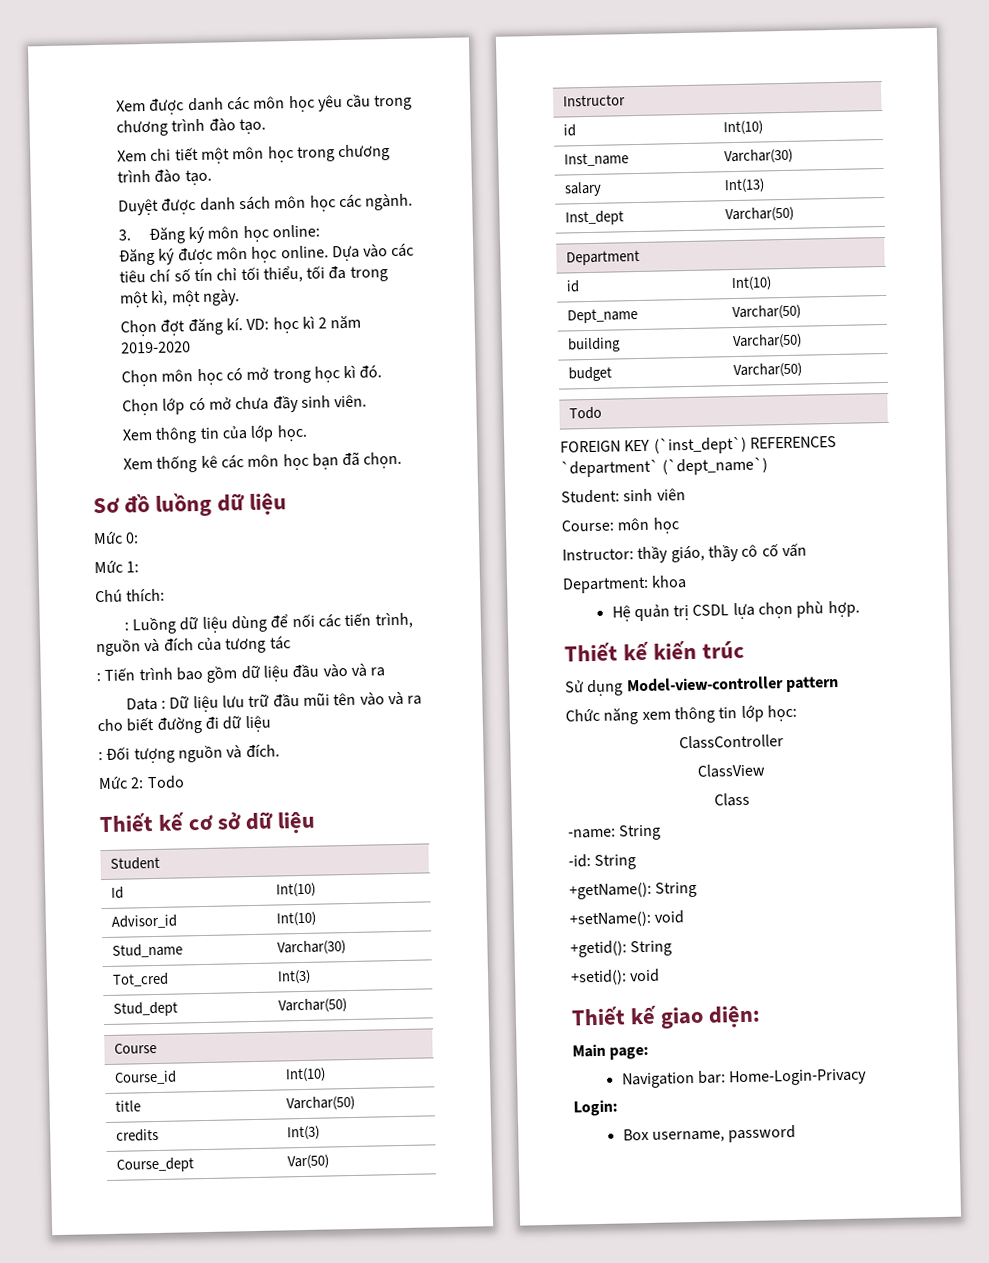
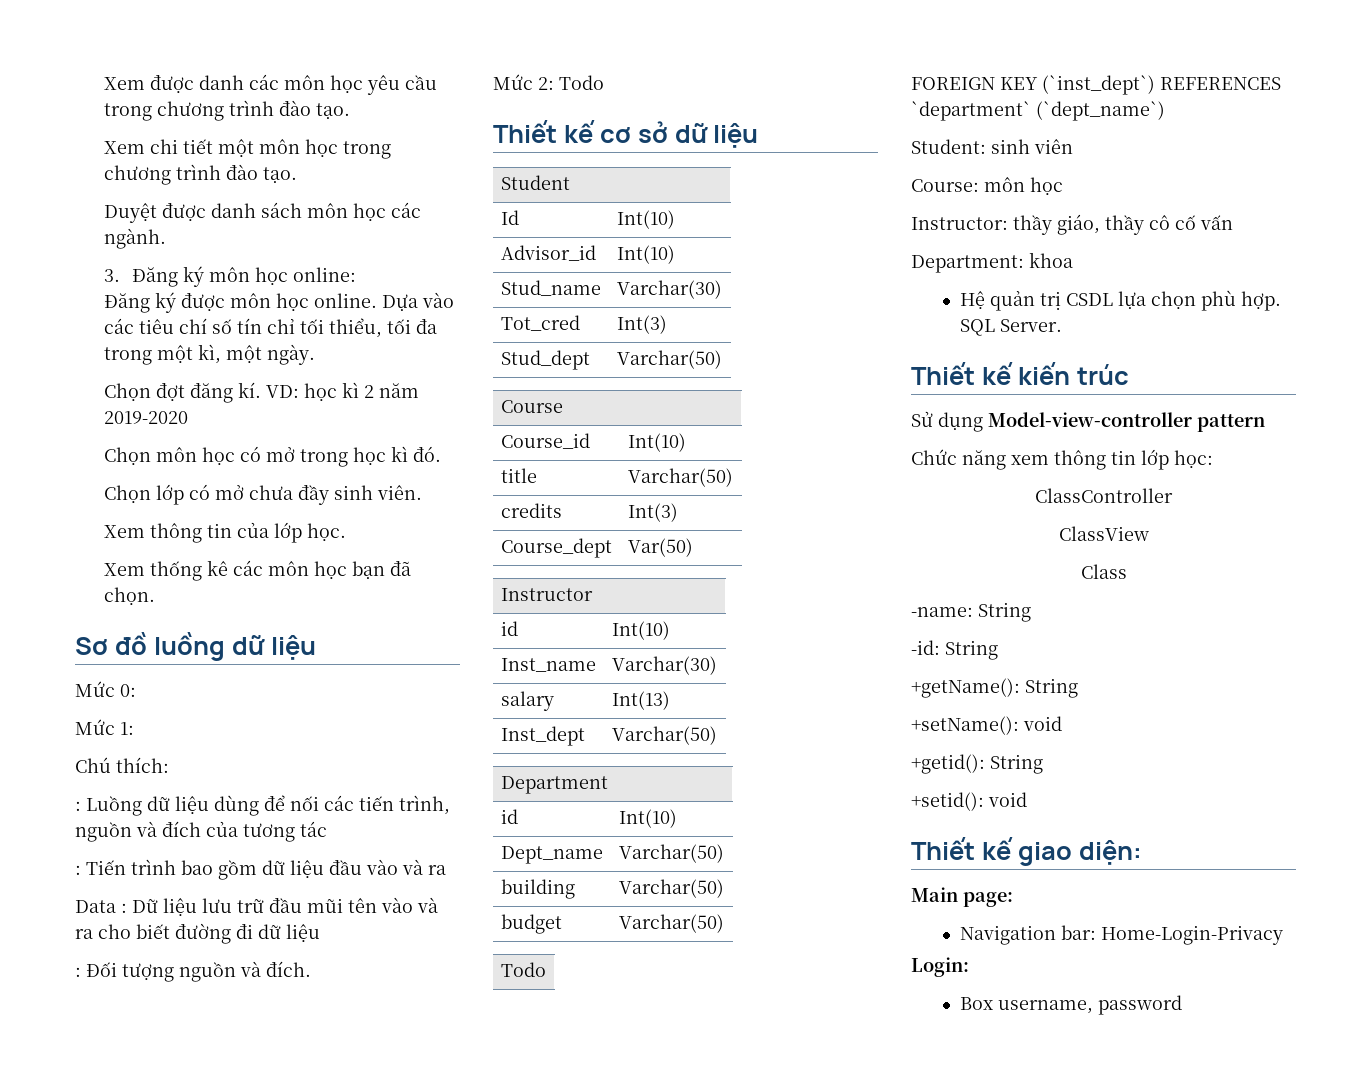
(860, 609) none -> [959,319,1062,336] SQL Server.

